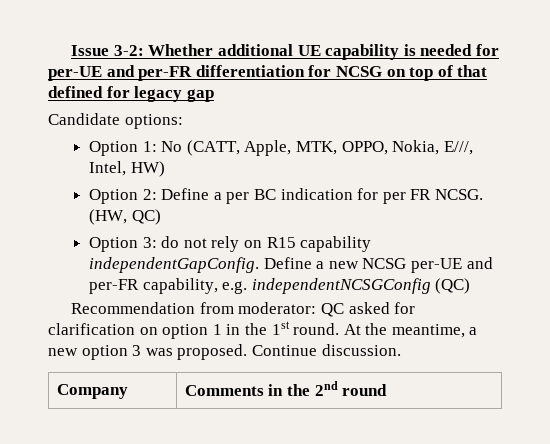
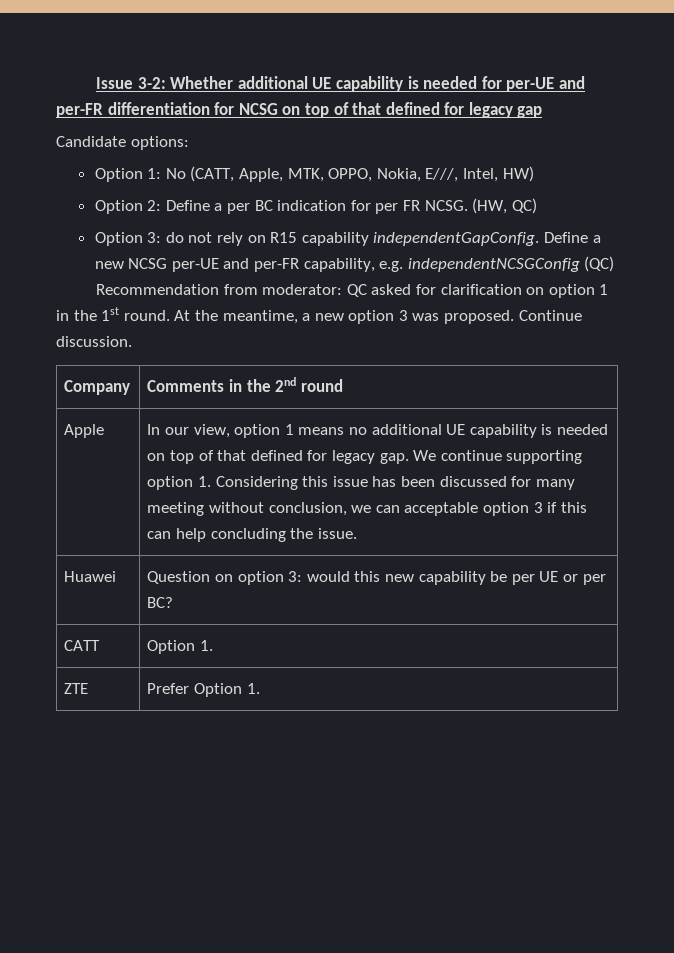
(388, 390) none -> [64,424,105,438] [147,424,608,438] [147,450,583,464] [147,476,575,490] [147,502,587,516] [147,528,357,542] [64,571,117,582] [147,571,606,585] [147,597,174,608] [64,640,101,651] [147,640,214,654] [64,683,89,694] [147,683,260,697] // Apple | In our view, option 1 means no additional UE capability is needed on top of that defined for legacy gap. We continue supporting option 1. Considering this issue has been discussed for many meeting without conclusion, we can acceptable option 3 if this can help concluding the issue. // Huawei | Question on option 3: would this new capability be per UE or per BC? // CATT | Option 1. // ZTE | Prefer Option 1.

